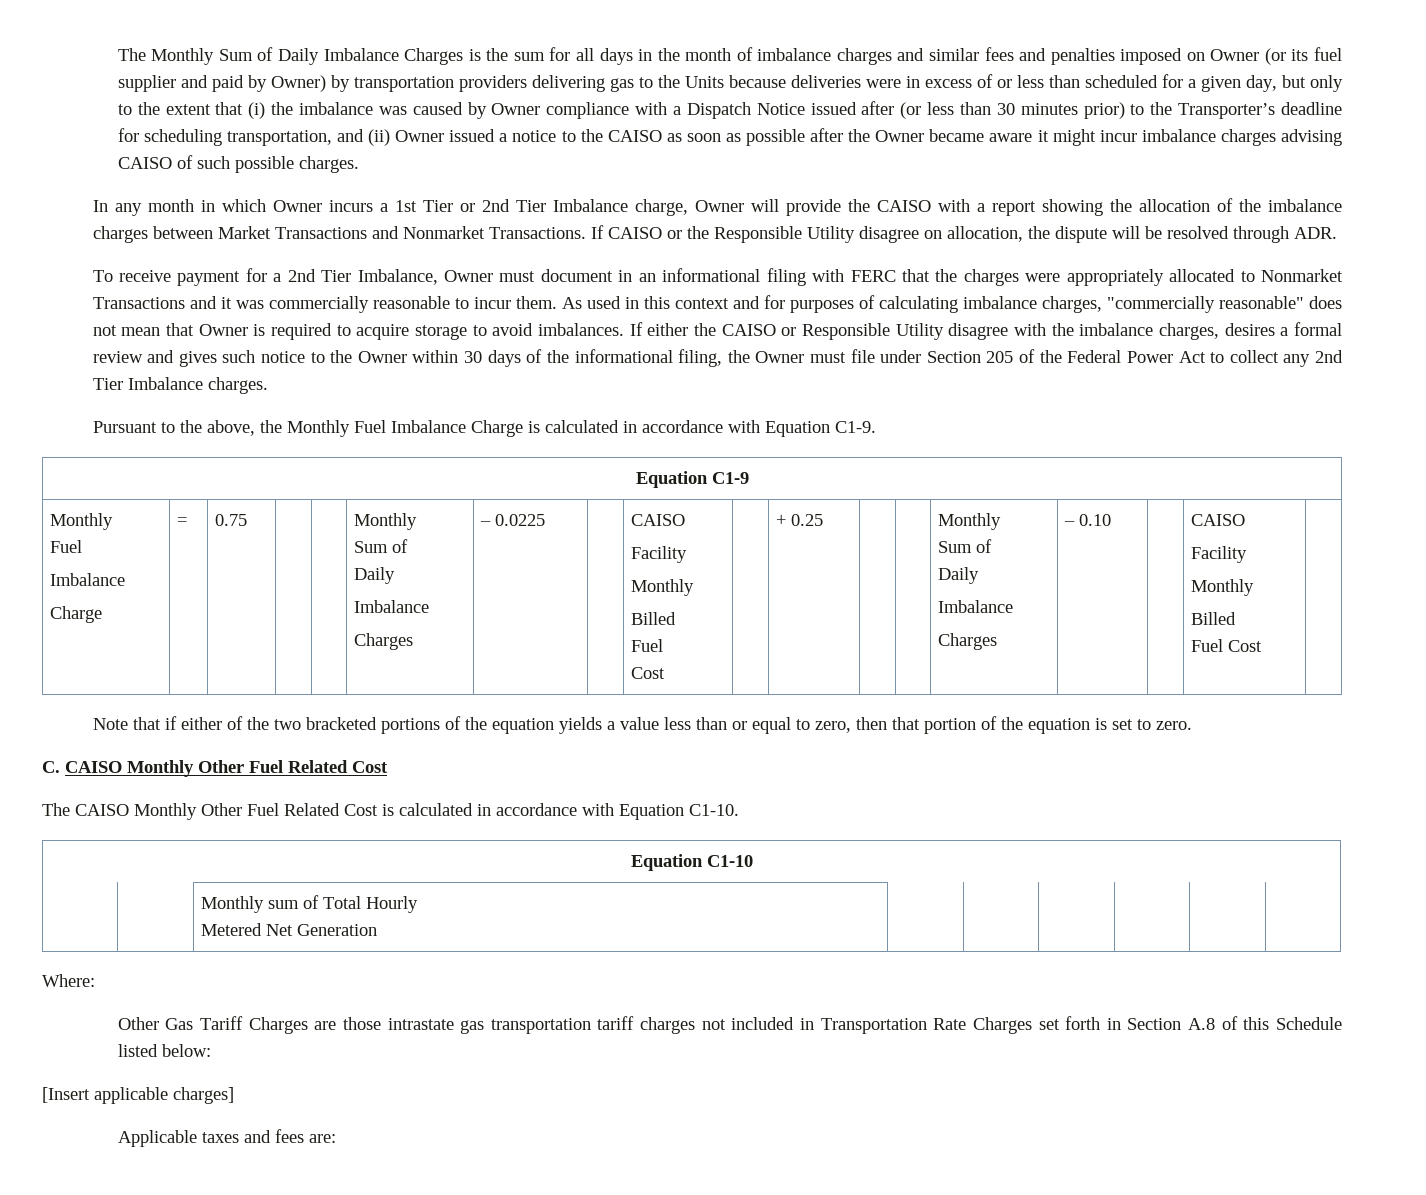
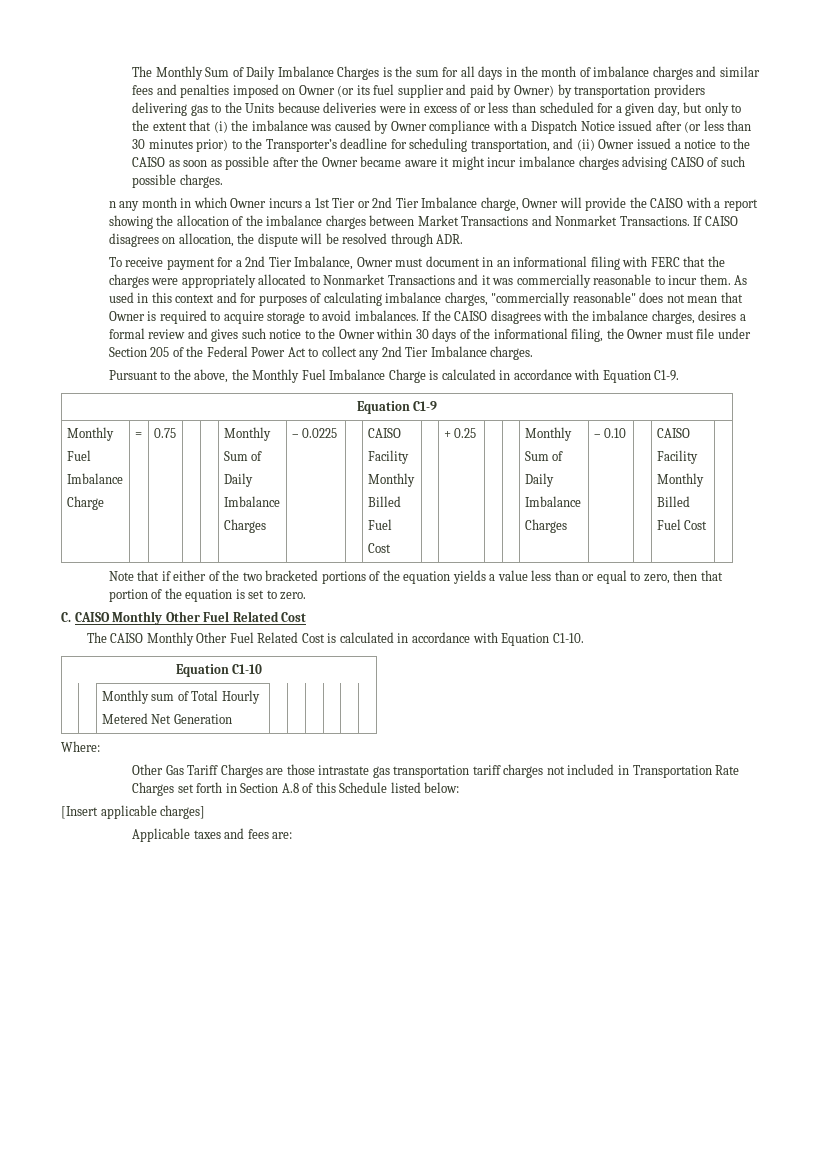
[92,200,108,212] In -> [108,201,116,208] n
[666,226,919,243] or the Responsible Utility disagree -> [108,233,159,247] disagrees
[647,323,1009,340] either the CAISO or Responsible Utility disagree -> [433,310,541,324] the CAISO disagrees

